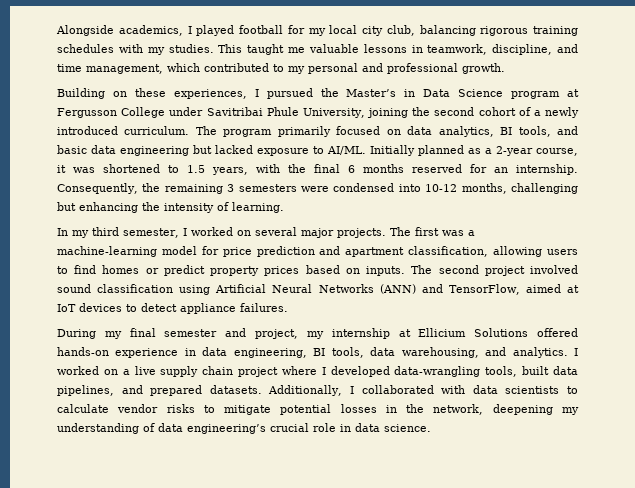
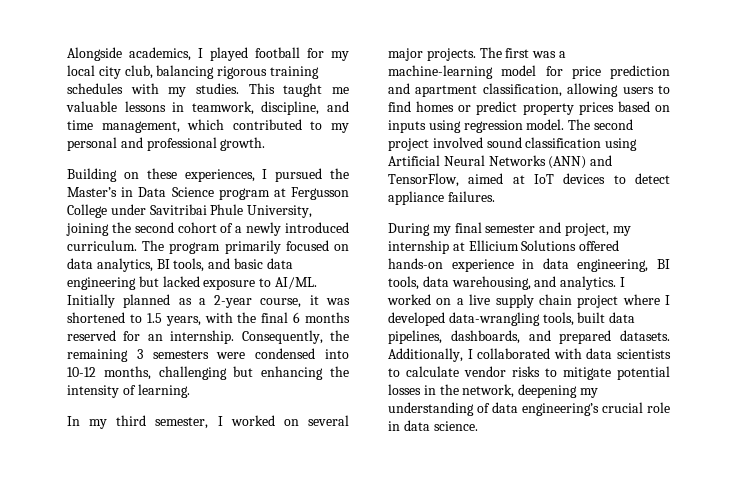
[366,266,406,276] inputs. -> [388,119,565,133] inputs using regression model.
(114, 390) none -> [450,330,520,344] dashboards,

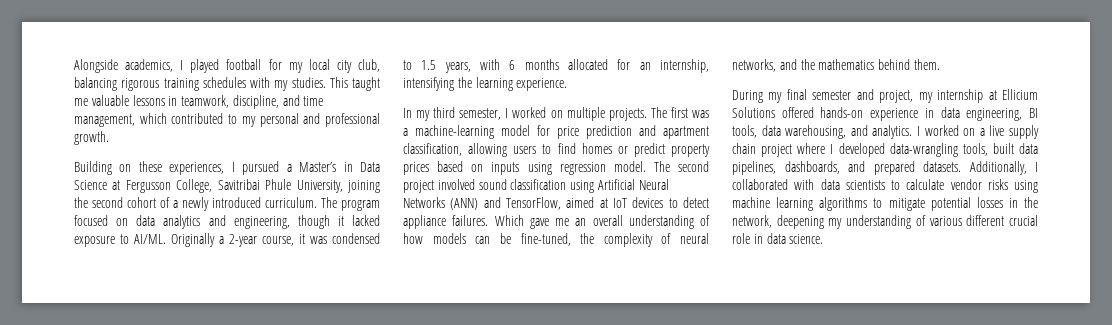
[330,168,349,179] the -> [286,164,292,172] a
[218,188,270,200] program -> (107, 185) none
[67,204,146,218] College under -> [176,179,213,193] College,
[224,240,281,254] primarily -> (380, 205) none
[96,258,293,272] [67,276,159,290] analytics, BI tools, and basic data engineering but -> [163,215,344,229] analytics and engineering, though it
[67,294,192,308] Initially planned as -> [171,233,215,247] Originally
[67,312,125,323] shortened -> [332,233,380,244] condensed
[237,312,289,323] the final -> (500, 64) none
[67,330,116,341] reserved -> [568,59,608,70] allocated
[170,330,349,344] [67,348,349,362] [67,366,350,380] [67,384,190,398] internship. Consequently, the remaining 3 semesters were condensed into 10-12 months, challenging but enhancing the intensity of learning. -> [660,59,709,73] [403,77,568,91] internship, intensifying the learning experience.
[308,415,349,426] [388,48,423,61] several major -> [566,107,605,121] multiple
(495, 196) none -> [494,215,710,229] [403,233,709,247] [732,59,940,72] Which gave me an overall understanding of how models can be fine-tuned, the complexity of neural networks, and the mathematics behind them.
(540, 371) none -> [1014,180,1038,193] [732,197,868,211] using machine learning algorithms
[492,402,599,416] data engineering’s -> [929,215,1005,226] various different

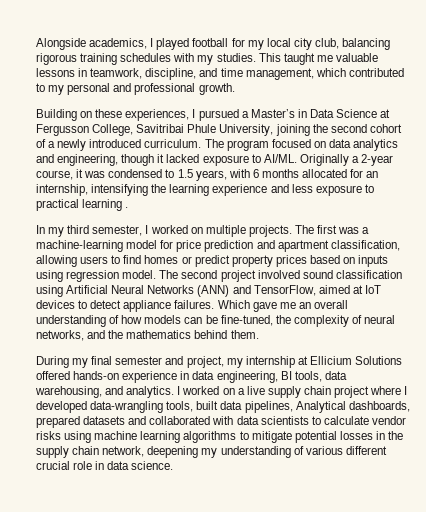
[516,78,568,91] experience. -> [212,184,374,196] [36,199,129,211] experience and less exposure to practical learning .
[784,161,1038,175] dashboards, and prepared datasets. Additionally, I -> [295,401,410,413] [36,416,147,428] Analytical dashboards, prepared datasets and
(1038, 202) none -> [36,446,100,458] supply chain

